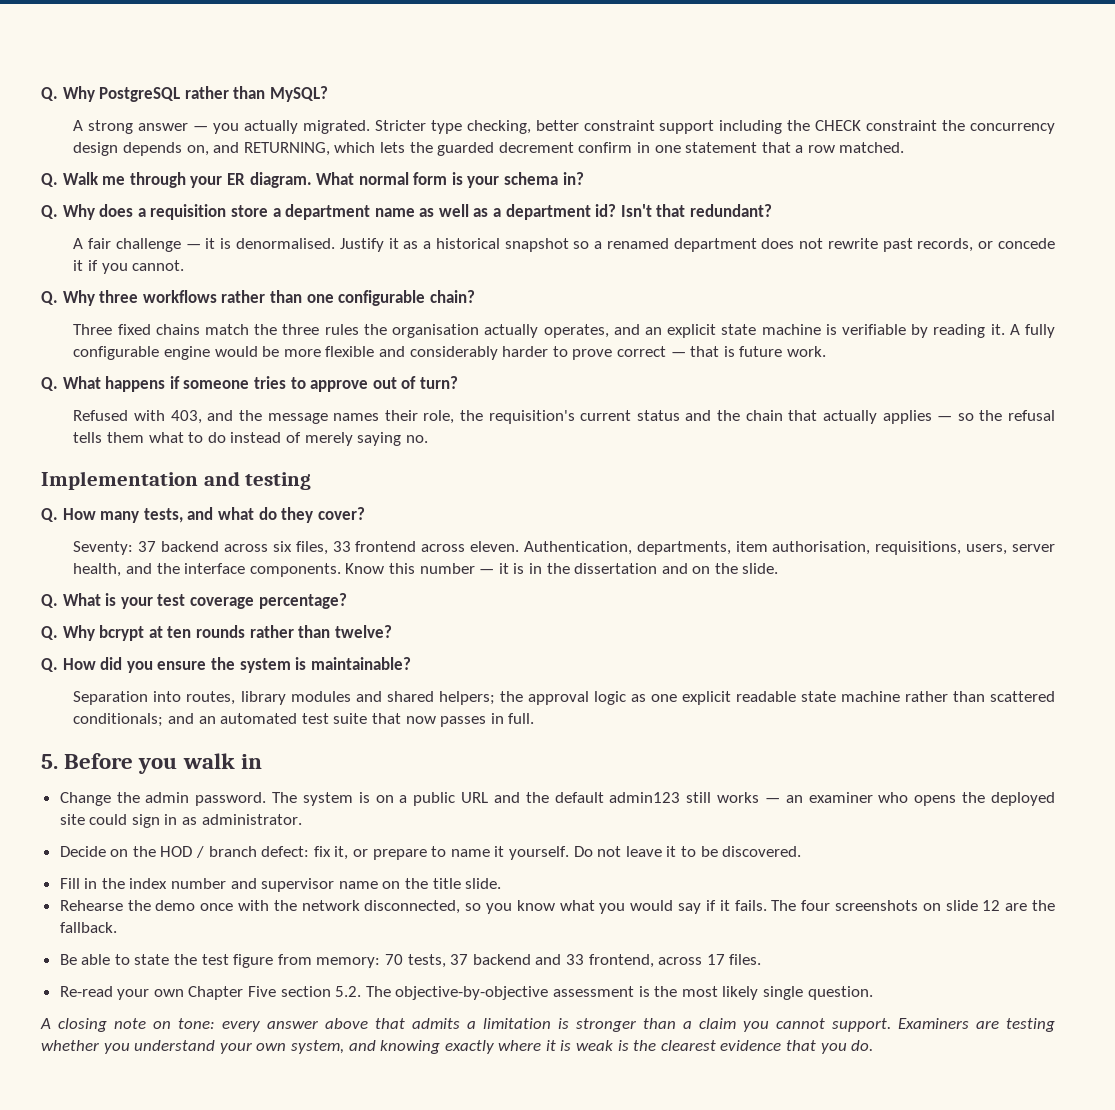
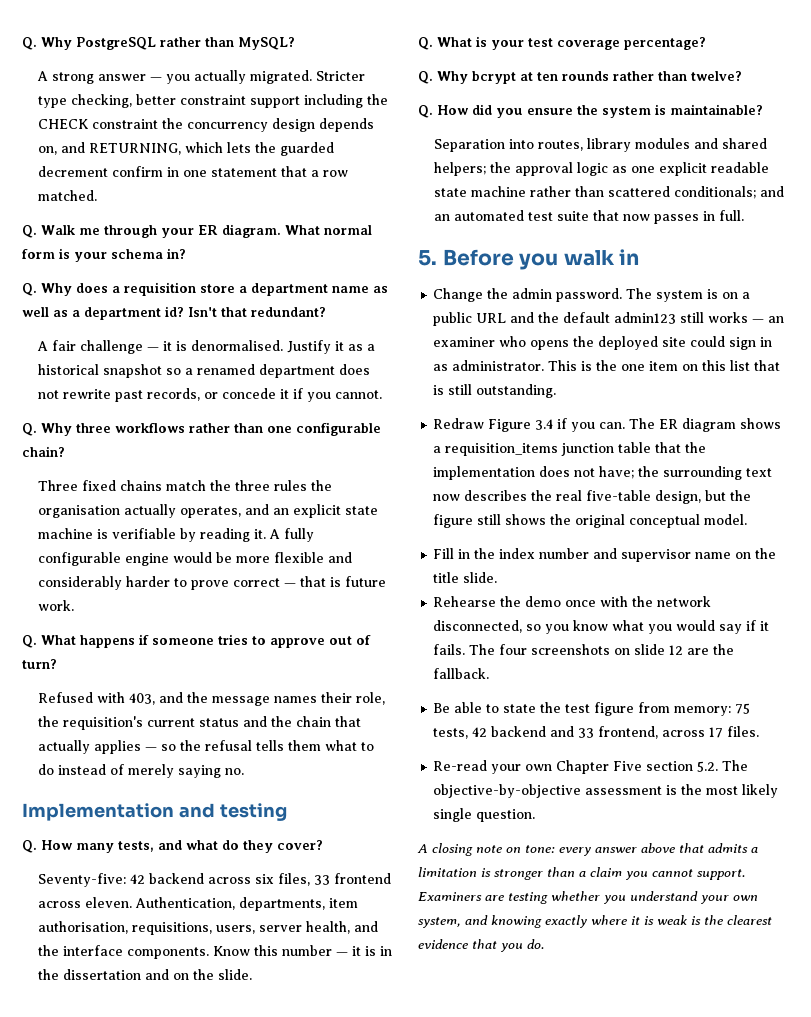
[73,541,157,555] Seventy: 37 -> [37,873,145,887] Seventy-five: 42
[59,846,802,860] // Decide on the HOD / branch defect: fix it, or prepare to name it yourself. Do not leave it to be discovered. -> [548,360,781,371] [433,384,557,398] [433,418,782,432] [433,442,707,456] [433,466,773,480] [433,490,752,504] [433,514,748,528] This is the one item on this list that is still outstanding. // Redraw Figure 3.4 if you can. The ER diagram shows a requisition_items junction table that the implementation does not have; the surrounding text now describes the real five-table design, but the figure still shows the original conceptual model.
[385,954,469,968] 70 tests, 37 -> [735,703,751,714] [433,727,488,739] 75 tests, 42

